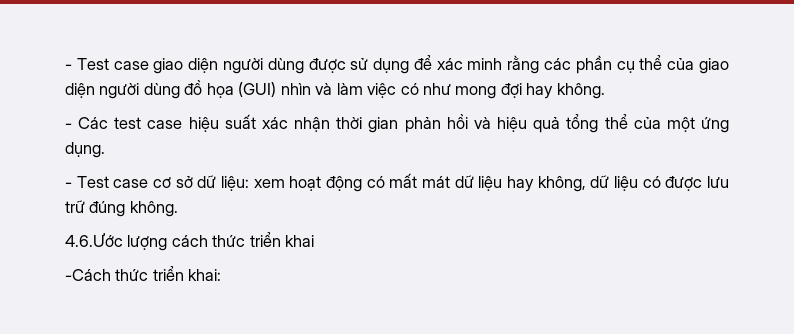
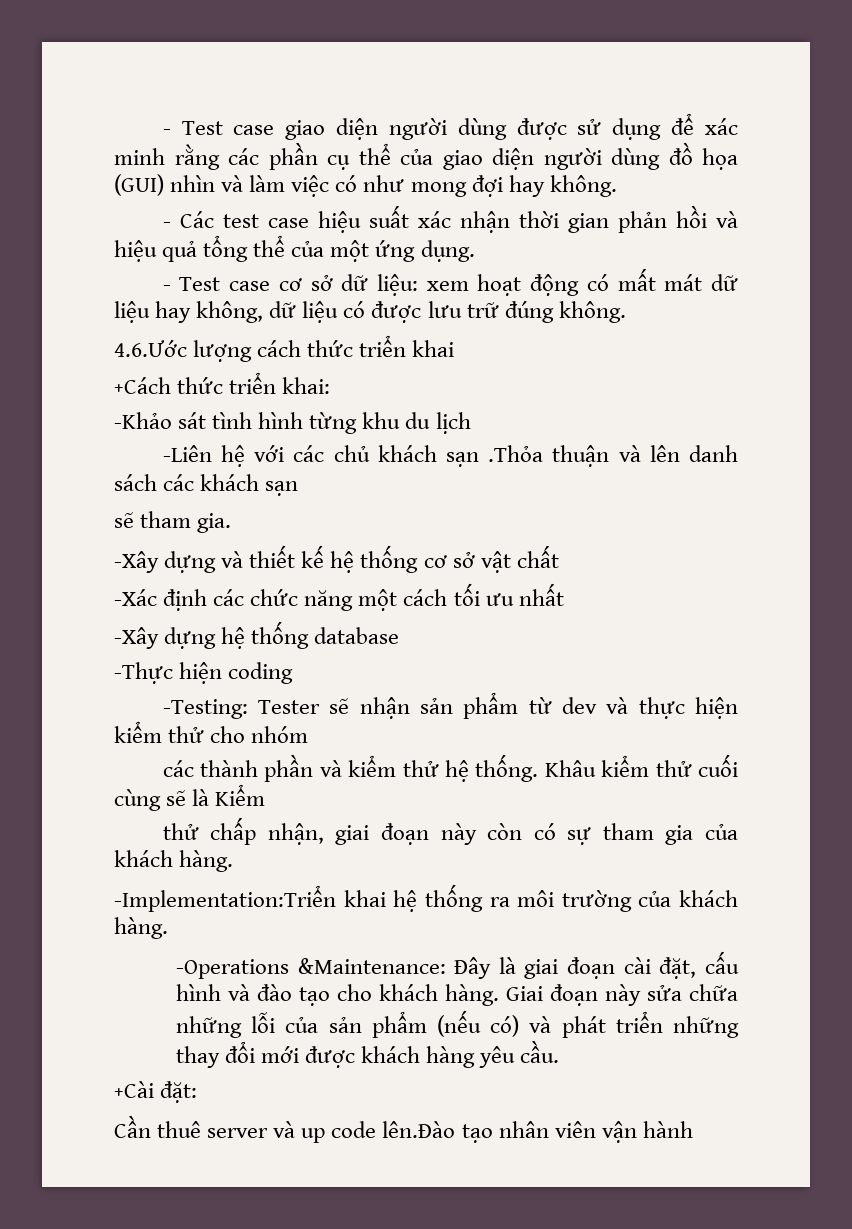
[65,269,111,281] -Cách -> [114,377,171,394] +Cách
(222, 275) none -> [114,412,471,434] [162,445,738,467] [114,474,299,496] [114,511,232,533] [114,545,559,573] [114,583,564,611] [114,621,400,649] [114,662,294,684] [162,692,738,719] [114,721,309,743] [162,754,739,782] [114,784,266,811] [162,817,738,845] [114,850,234,872] [114,884,738,912] [114,917,168,939] [175,951,739,979] [175,984,739,1006] [175,1010,739,1038] [175,1040,560,1068] [114,1081,198,1103] [114,1115,693,1143] // -Khảo sát tình hình từng khu du lịch // -Liên hệ với các chủ khách sạn .Thỏa thuận và lên danh sách các khách sạn // sẽ tham gia. // -Xây dựng và thiết kế hệ thống cơ sở vật chất // -Xác định các chức năng một cách tối ưu nhất // -Xây dựng hệ thống database // -Thực hiện coding // -Testing: Tester sẽ nhận sản phẩm từ dev và thực hiện kiểm thử cho nhóm // các thành phần và kiểm thử hệ thống. Khâu kiểm thử cuối cùng sẽ là Kiểm // thử chấp nhận, giai đoạn này còn có sự tham gia của khách hàng. // -Implementation:Triển khai hệ thống ra môi trường của khách hàng. // -Operations &Maintenance: Đây là giai đoạn cài đặt, cấu hình và đào tạo cho khách hàng. Giai đoạn này sửa chữa những lỗi của sản phẩm (nếu có) và phát triển những thay đổi mới được khách hàng yêu cầu. // +Cài đặt: // Cần thuê server và up code lên.Đào tạo nhân viên vận hành

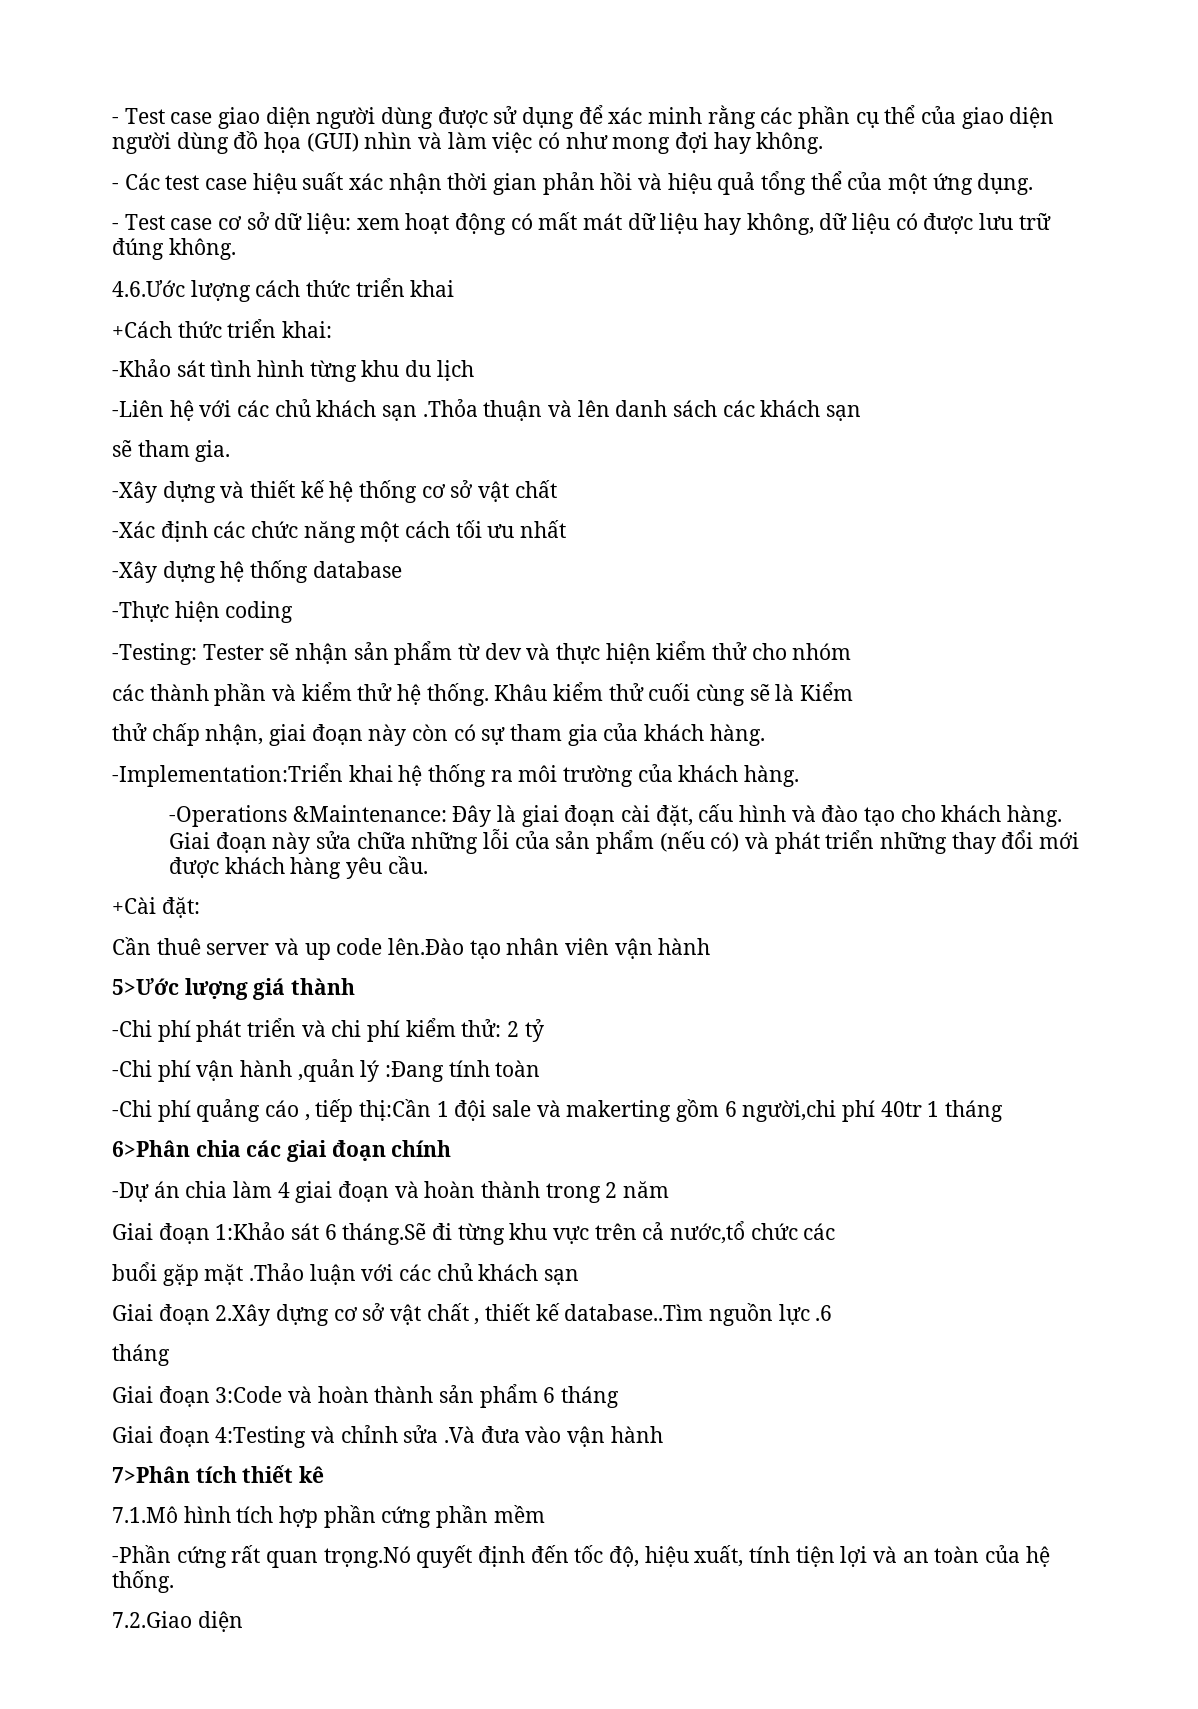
(693, 1129) none -> [112,978,356,1000] [112,1018,544,1042] [112,1059,541,1082] [112,1099,1004,1122] [112,1140,452,1162] [112,1181,670,1203] [112,1221,836,1245] [112,1262,580,1286] [112,1303,833,1326] [112,1344,170,1366] [112,1384,620,1408] [112,1425,663,1448] [112,1465,325,1483] [112,1505,545,1528] [112,1545,1050,1568] [112,1570,174,1593] [112,1611,243,1632] // 5>Ước lượng giá thành // -Chi phí phát triển và chi phí kiểm thử: 2 tỷ // -Chi phí vận hành ,quản lý :Đang tính toàn // -Chi phí quảng cáo , tiếp thị:Cần 1 đội sale và makerting gồm 6 người,chi phí 40tr 1 tháng // 6>Phân chia các giai đoạn chính // -Dự án chia làm 4 giai đoạn và hoàn thành trong 2 năm // Giai đoạn 1:Khảo sát 6 tháng.Sẽ đi từng khu vực trên cả nước,tổ chức các // buổi gặp mặt .Thảo luận với các chủ khách sạn // Giai đoạn 2.Xây dựng cơ sở vật chất , thiết kế database..Tìm nguồn lực .6 // tháng // Giai đoạn 3:Code và hoàn thành sản phẩm 6 tháng // Giai đoạn 4:Testing và chỉnh sửa .Và đưa vào vận hành // 7>Phân tích thiết kê // 7.1.Mô hình tích hợp phần cứng phần mềm // -Phần cứng rất quan trọng.Nó quyết định đến tốc độ, hiệu xuất, tính tiện lợi và an toàn của hệ thống. // 7.2.Giao diện

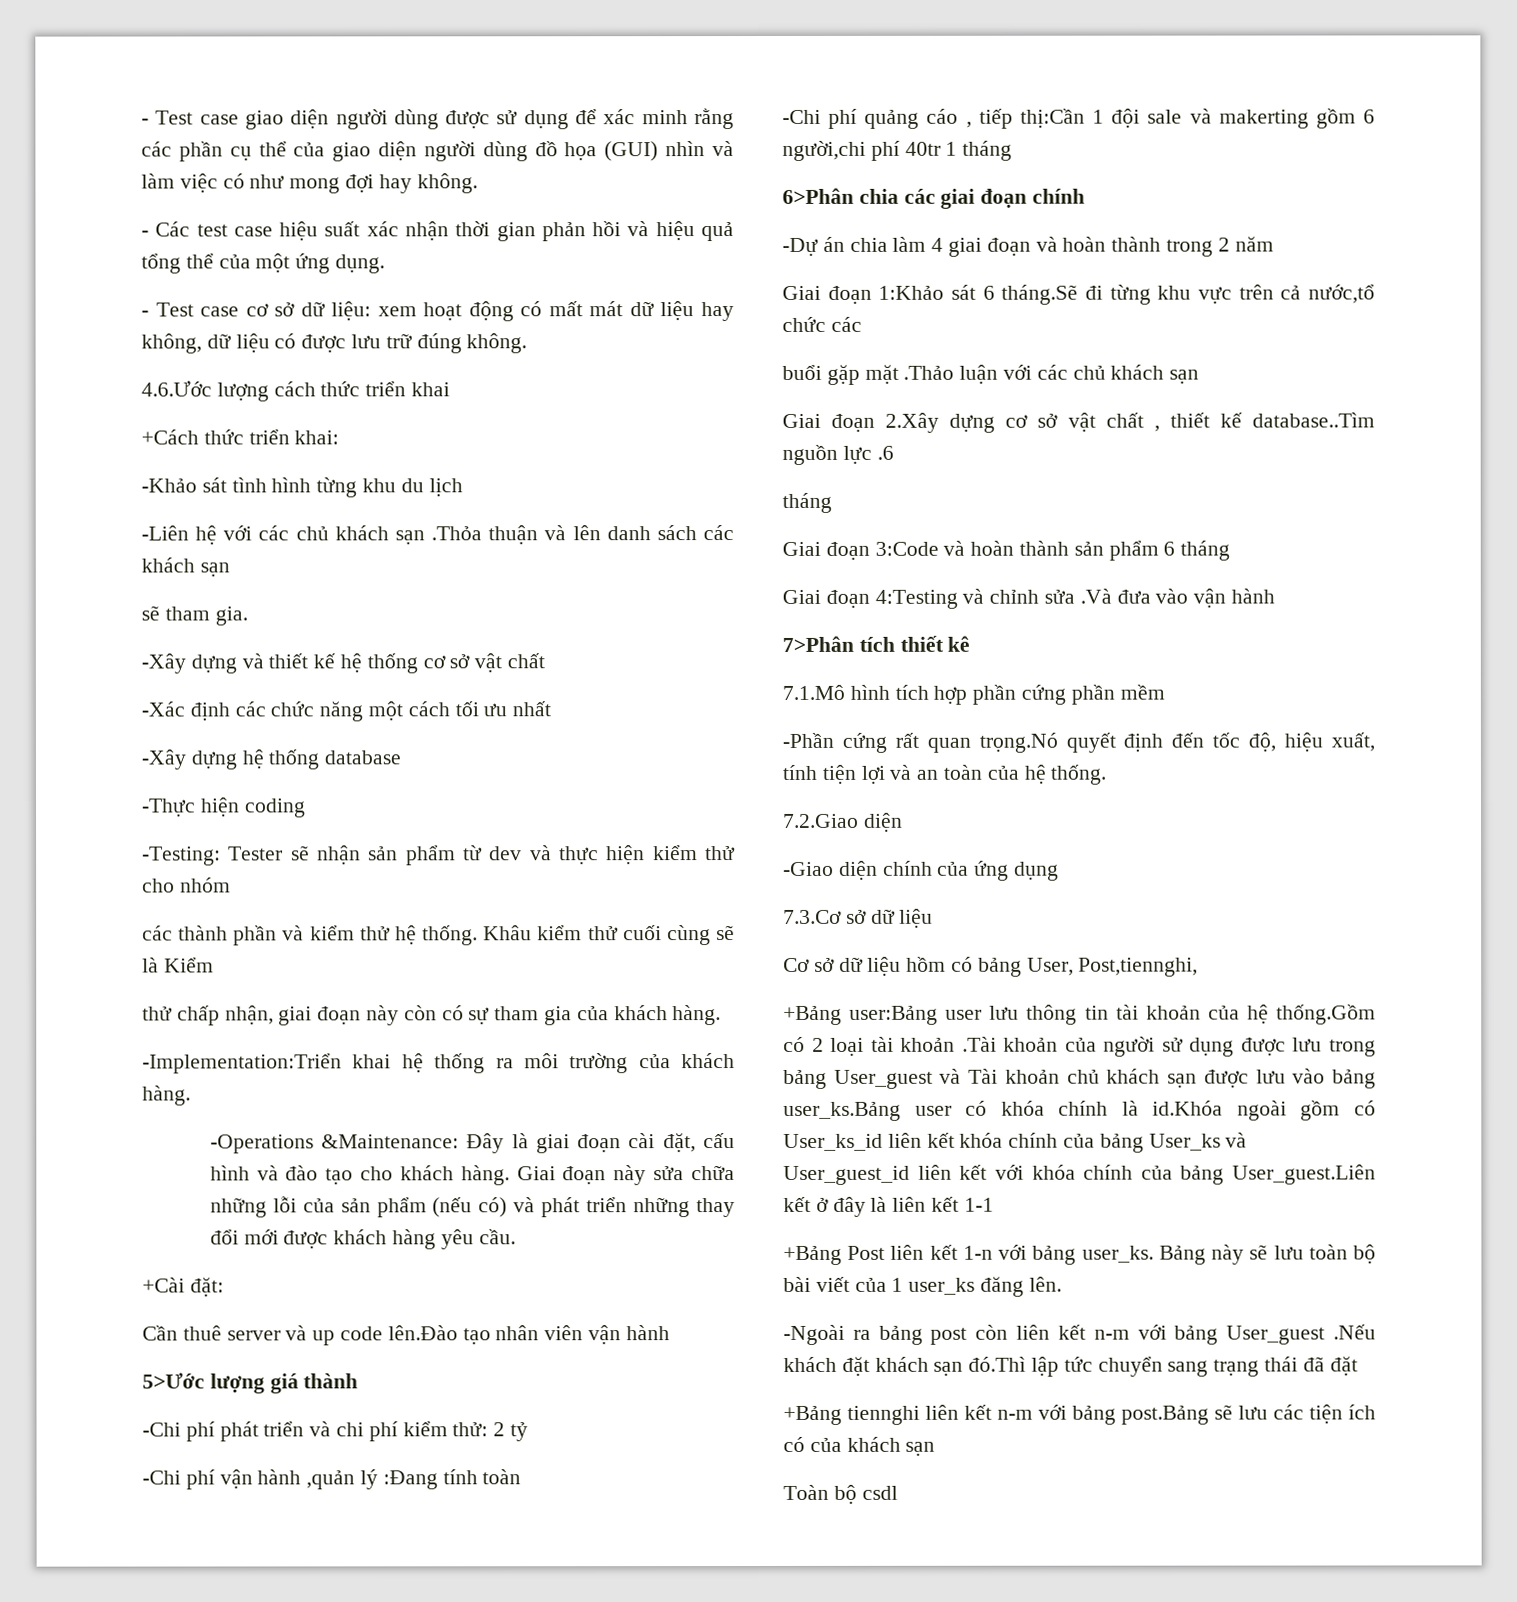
(243, 1621) none -> [783,860,1060,881] [783,908,934,928] [783,956,1199,977] [783,1004,1376,1025] [783,1036,1376,1057] [783,1068,1376,1089] [783,1100,1376,1121] [783,1132,1248,1153] [783,1164,1376,1185] [783,1196,994,1217] [783,1244,1376,1265] [783,1276,1062,1297] [783,1324,1376,1345] [783,1356,1358,1377] [783,1404,1376,1425] [783,1436,936,1456] [783,1484,898,1504] // -Giao diện chính của ứng dụng // 7.3.Cơ sở dữ liệu // Cơ sở dữ liệu hồm có bảng User, Post,tiennghi, // +Bảng user:Bảng user lưu thông tin tài khoản của hệ thống.Gồm có 2 loại tài khoản .Tài khoản của người sử dụng được lưu trong bảng User_guest và Tài khoản chủ khách sạn được lưu vào bảng user_ks.Bảng user có khóa chính là id.Khóa ngoài gồm có User_ks_id liên kết khóa chính của bảng User_ks và User_guest_id liên kết với khóa chính của bảng User_guest.Liên kết ở đây là liên kết 1-1 // +Bảng Post liên kết 1-n với bảng user_ks. Bảng này sẽ lưu toàn bộ bài viết của 1 user_ks đăng lên. // -Ngoài ra bảng post còn liên kết n-m với bảng User_guest .Nếu khách đặt khách sạn đó.Thì lập tức chuyển sang trạng thái đã đặt // +Bảng tiennghi liên kết n-m với bảng post.Bảng sẽ lưu các tiện ích có của khách sạn // Toàn bộ csdl

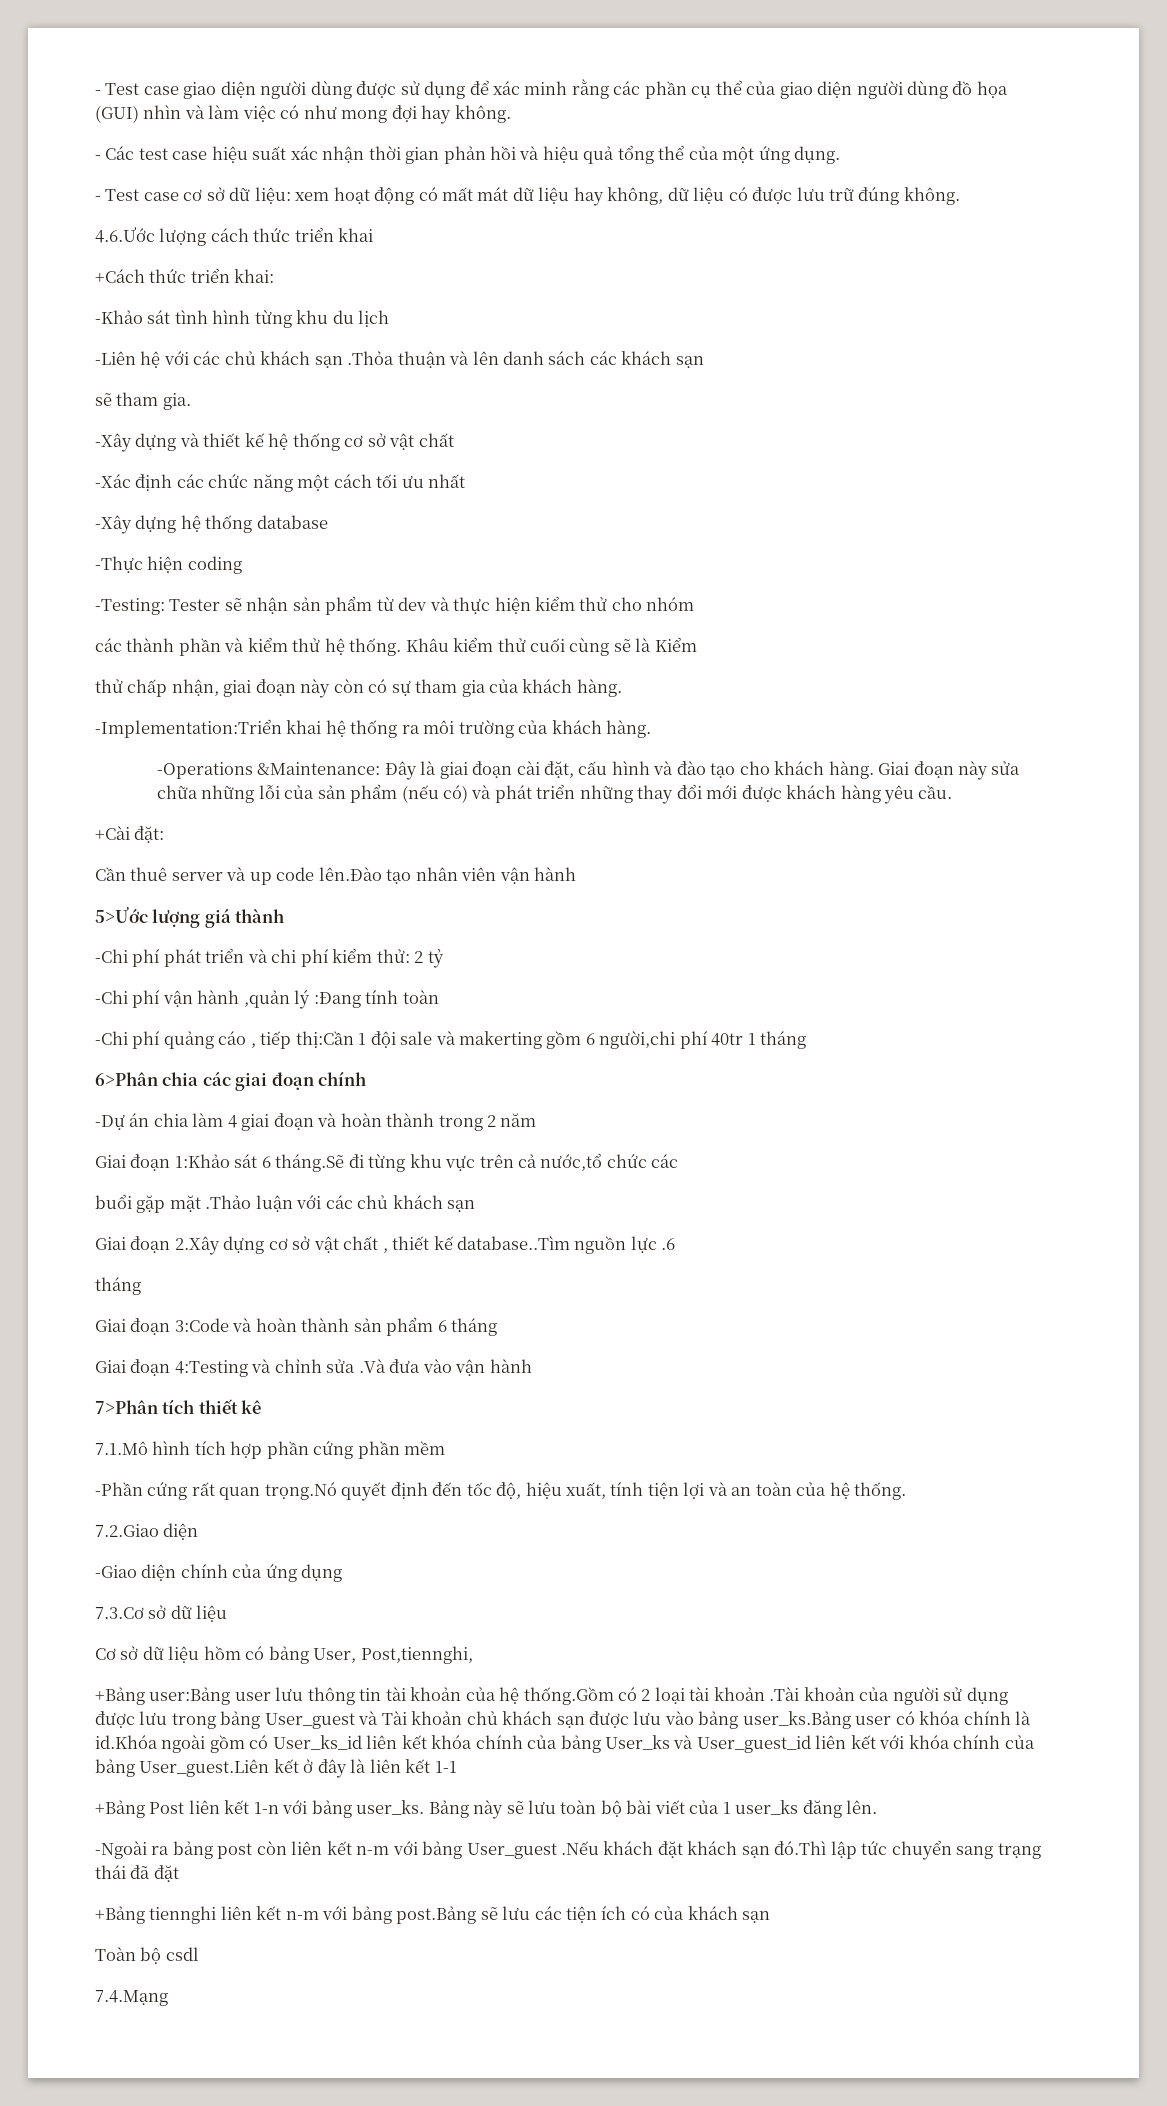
(898, 1492) none -> [95,1990,168,2006] // 7.4.Mạng

